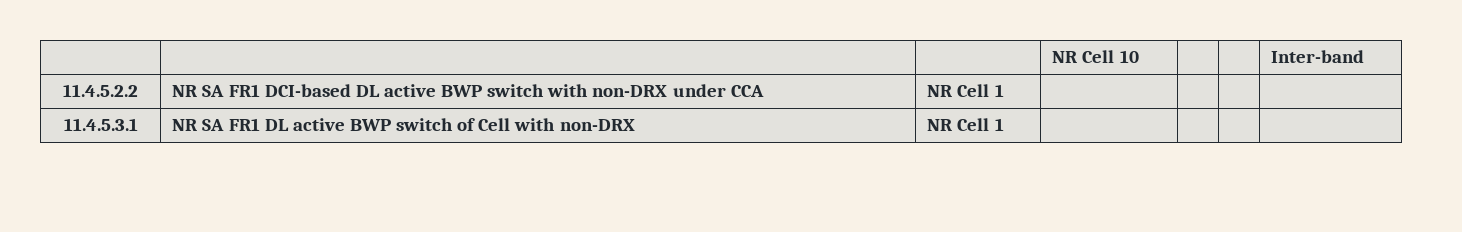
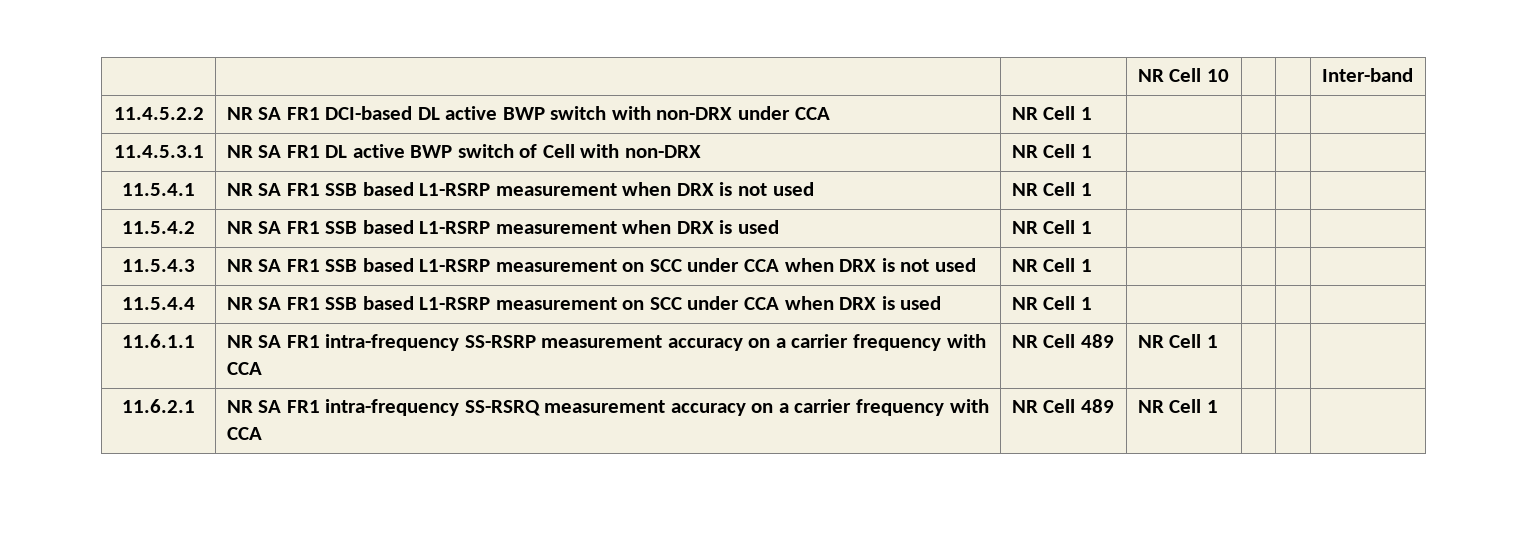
(1004, 124) none -> [122,183,195,196] [226,182,814,196] [1011,182,1092,196] [122,221,195,234] [226,220,780,234] [1011,220,1092,234] [122,259,195,272] [226,258,976,272] [1011,258,1092,272] [122,297,195,310] [226,296,942,310] [1011,296,1092,310] [122,334,195,348] [226,334,986,351] [226,362,262,375] [1011,334,1114,348] [1137,334,1218,348] [122,399,195,413] [226,399,989,416] [226,427,262,440] [1011,399,1114,413] [1137,399,1218,413] // 11.5.4.1 | NR SA FR1 SSB based L1-RSRP measurement when DRX is not used | NR Cell 1 | | | | // 11.5.4.2 | NR SA FR1 SSB based L1-RSRP measurement when DRX is used | NR Cell 1 | | | | // 11.5.4.3 | NR SA FR1 SSB based L1-RSRP measurement on SCC under CCA when DRX is not used | NR Cell 1 | | | | // 11.5.4.4 | NR SA FR1 SSB based L1-RSRP measurement on SCC under CCA when DRX is used | NR Cell 1 | | | | // 11.6.1.1 | NR SA FR1 intra-frequency SS-RSRP measurement accuracy on a carrier frequency with CCA | NR Cell 489 | NR Cell 1 | | | // 11.6.2.1 | NR SA FR1 intra-frequency SS-RSRQ measurement accuracy on a carrier frequency with CCA | NR Cell 489 | NR Cell 1 | | |

